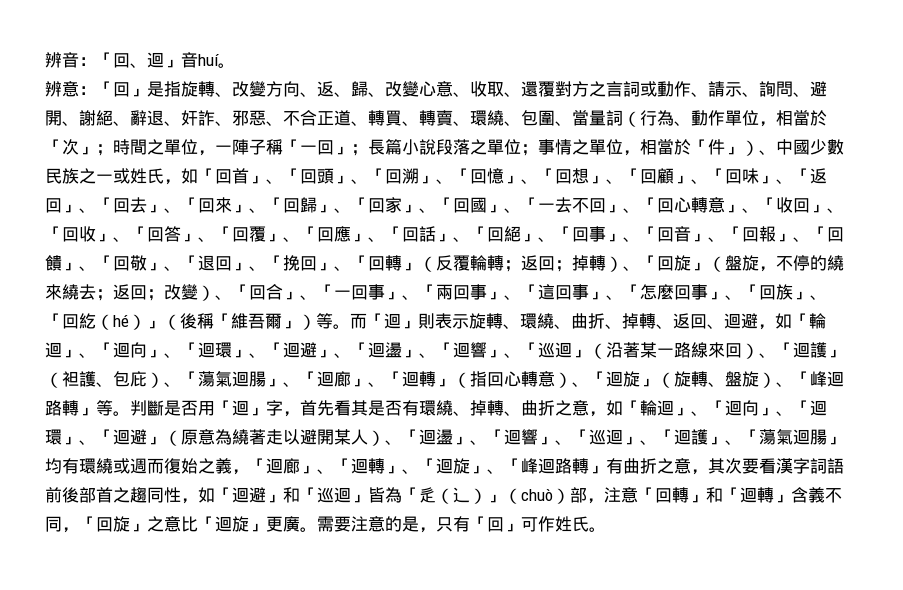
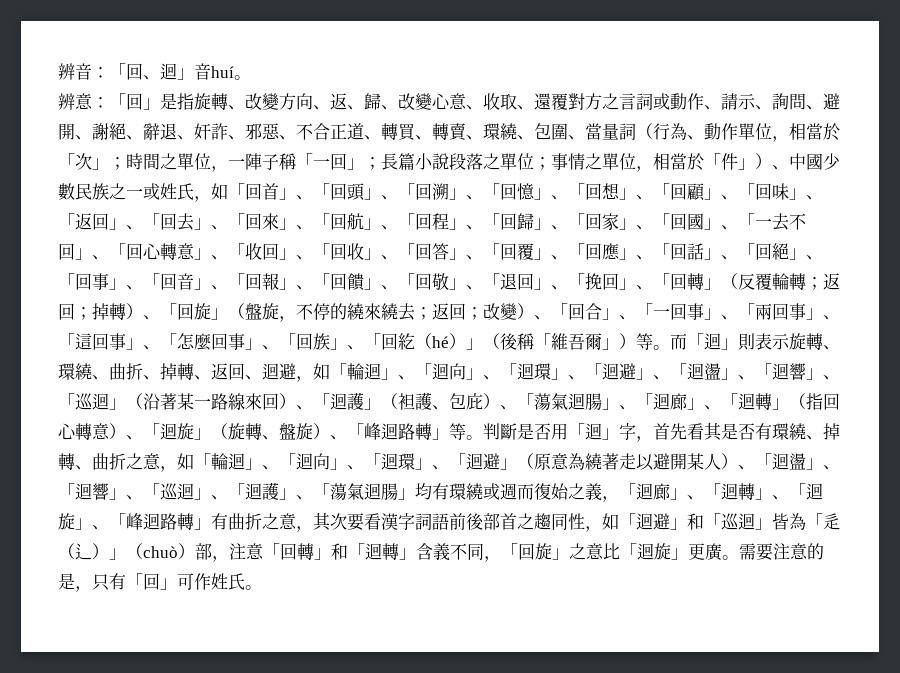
(300, 205) none -> [347,213,517,230] 航」、「回程」、「回

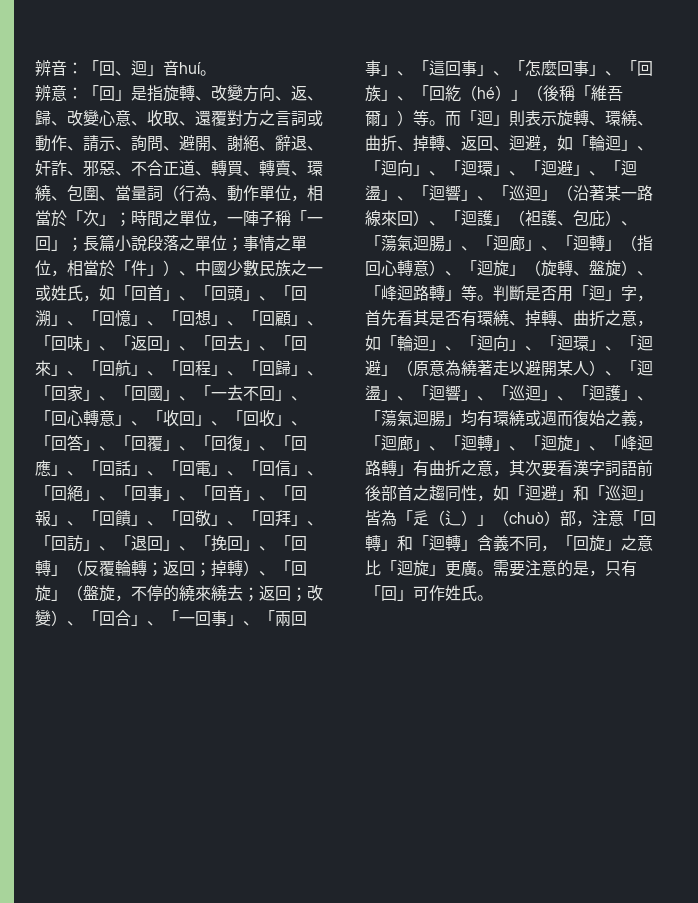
(602, 251) none -> [227,435,307,451] 復」、「回
(772, 251) none -> [195,460,323,476] [35,485,67,501] 電」、「回信」、「回
(500, 280) none -> [259,510,323,526] [35,535,131,552] 回拜」、「回訪」、「

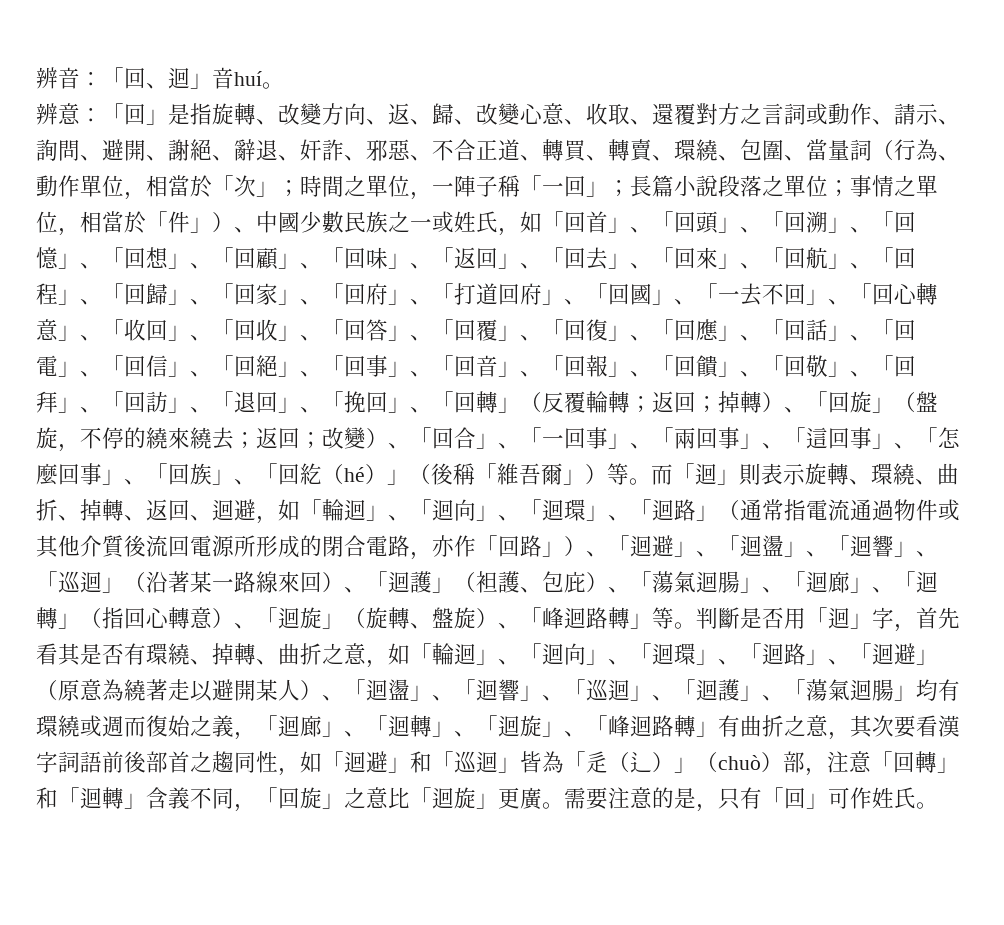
(147, 393) none -> [366,283,630,305] 府」、「打道回府」、「回
(557, 168) none -> [674,499,960,521] [36,535,652,560] 路」（通常指電流通過物件或其他介質後流回電源所形成的閉合電路，亦作「回路」）、「迴
(653, 343) none -> [784,643,894,665] 路」、「迴

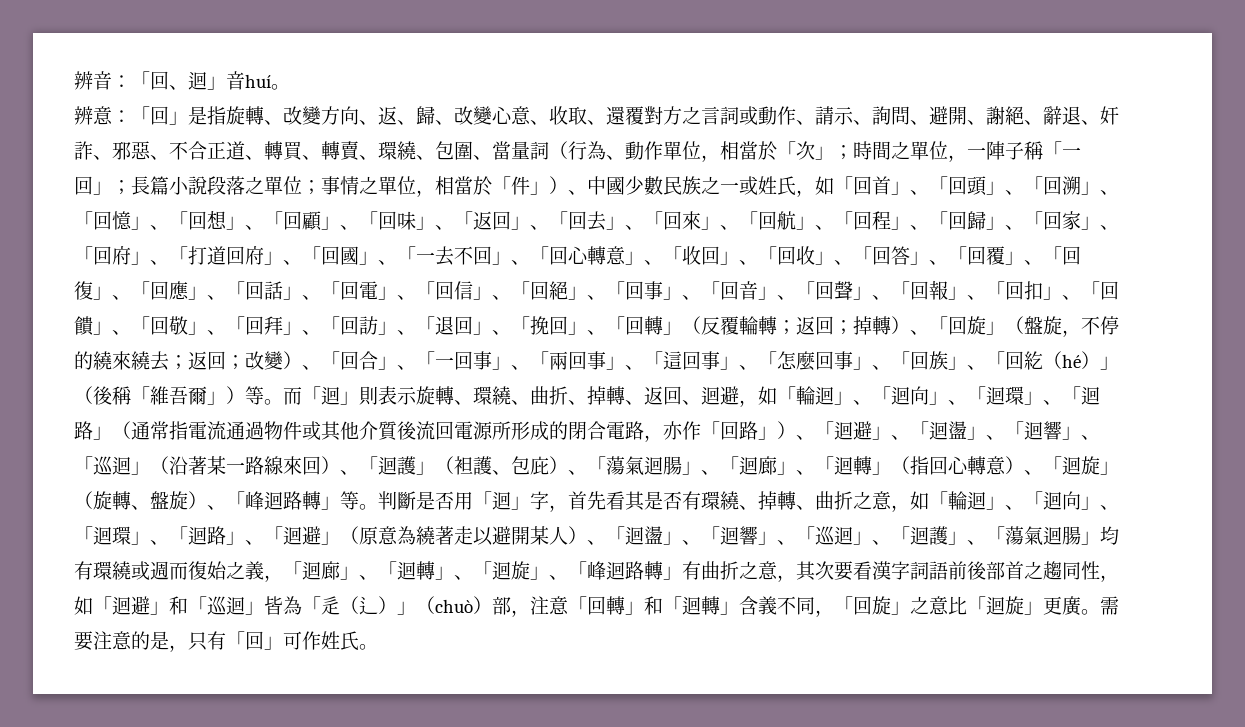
[586,355,608,377] 報 -> [834,280,1043,300] 聲」、「回報」、「回扣

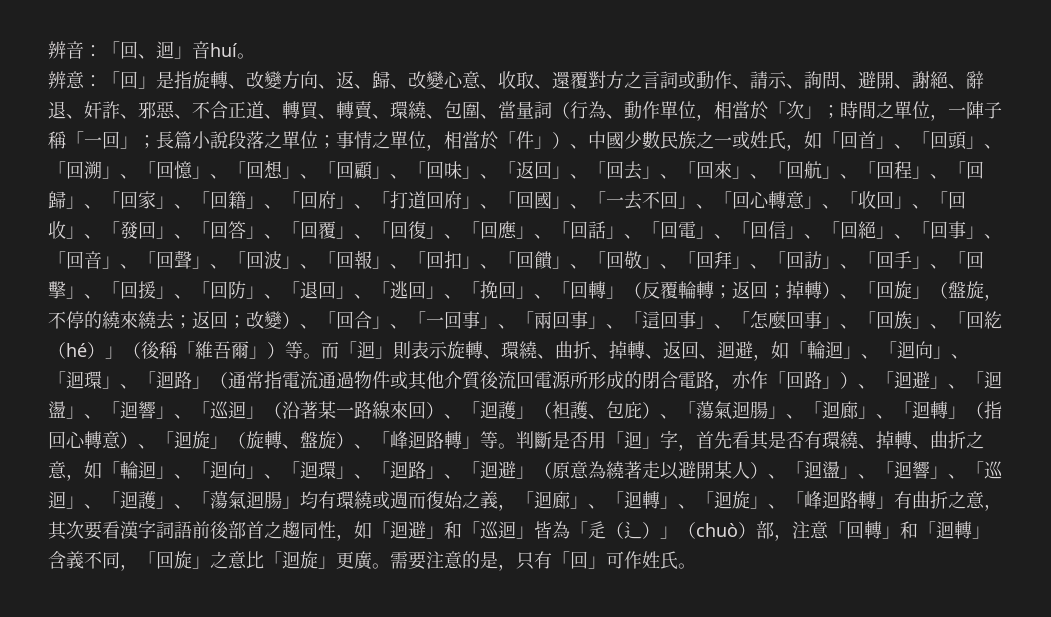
(112, 255) none -> [228,191,318,209] 籍」、「回
(872, 254) none -> [120,221,210,239] 發回」、「
(929, 290) none -> [264,251,354,269] 波」、「回
[435,316,454,335] 退 -> [876,251,984,269] [48,281,408,299] 回手」、「回擊」、「回援」、「回防」、「退回」、「逃

